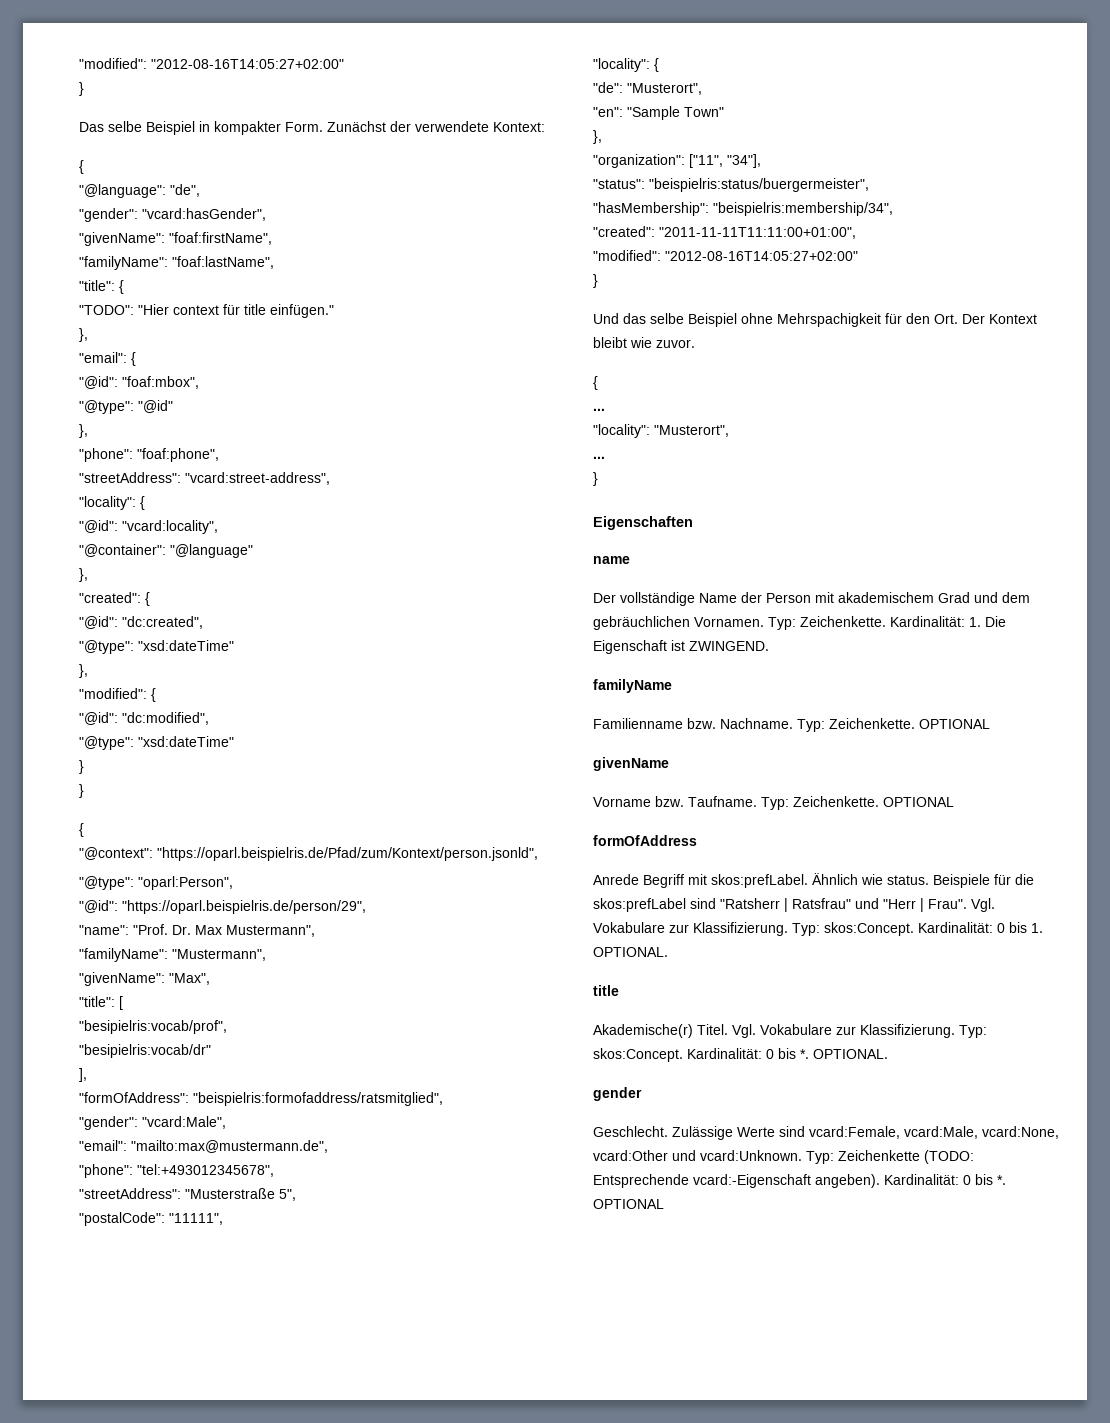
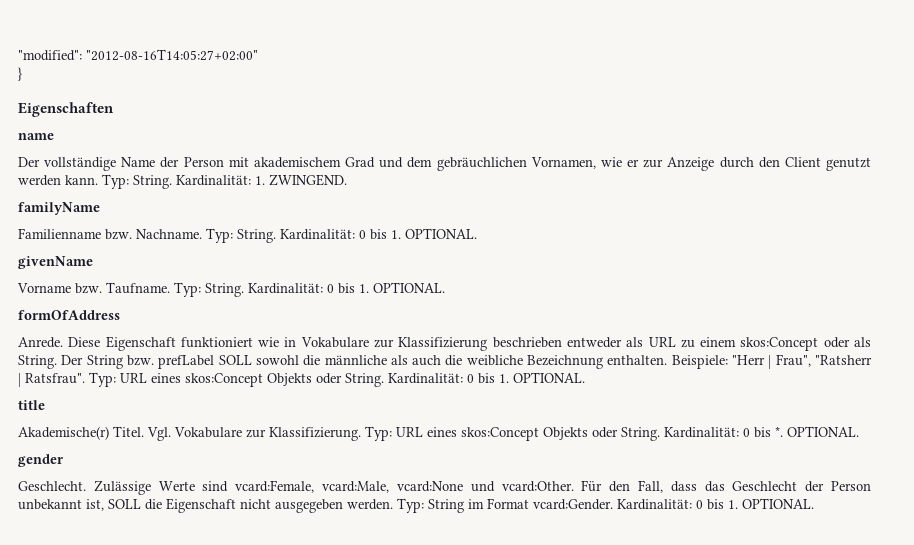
[79,58,344,69] [79,82,84,96] [79,121,545,135] [79,160,84,174] [79,184,200,198] [79,208,266,222] [79,232,272,246] [79,256,274,270] [79,280,124,294] [79,304,334,318] [79,328,88,342] [79,352,136,366] [79,376,199,389] [79,400,173,414] [79,424,88,438] [79,448,219,462] [79,472,330,485] [79,496,145,510] [79,520,218,534] [79,544,253,558] [79,568,88,582] [79,592,150,606] [79,616,203,629] [79,640,234,654] [79,664,88,678] [79,688,156,702] [79,712,209,725] [79,736,234,750] [79,760,84,774] [79,784,84,798] [79,823,84,837] [79,847,538,861] [79,876,233,890] [79,900,366,914] [79,924,315,937] [79,948,266,962] [79,972,210,986] [79,996,123,1010] [79,1020,227,1034] [79,1044,211,1058] [79,1068,87,1082] [79,1092,443,1106] [79,1116,226,1130] [79,1140,328,1153] [79,1164,274,1178] [79,1188,296,1201] [79,1212,223,1226] [593,58,659,72] [593,82,702,95] [593,106,724,120] [593,130,602,144] [593,154,761,168] [593,178,869,192] [593,202,893,216] [593,226,856,239] [593,250,858,261] [593,274,598,288] [593,313,1037,327] [593,337,695,348] [593,376,598,390] [593,408,605,411] [593,424,729,438] [593,456,605,459] [593,472,598,486] "modified": "2012-08-16T14:05:27+02:00" // } // Das selbe Beispiel in kompakter Form. Zunächst der verwendete Kontext: // { // "@language": "de", // "gender": "vcard:hasGender", // "givenName": "foaf:firstName", // "familyName": "foaf:lastName", // "title": { // "TODO": "Hier context für title einfügen." // }, // "email": { // "@id": "foaf:mbox", // "@type": "@id" // }, // "phone": "foaf:phone", // "streetAddress": "vcard:street-address", // "locality": { // "@id": "vcard:locality", // "@container": "@language" // }, // "created": { // "@id": "dc:created", // "@type": "xsd:dateTime" // }, // "modified": { // "@id": "dc:modified", // "@type": "xsd:dateTime" // } // } // { // "@context": "https://oparl.beispielris.de/Pfad/zum/Kontext/person.jsonld", // "@type": "oparl:Person", // "@id": "https://oparl.beispielris.de/person/29", // "name": "Prof. Dr. Max Mustermann", // "familyName": "Mustermann", // "givenName": "Max", // "title": [ // "besipielris:vocab/prof", // "besipielris:vocab/dr" // ], // "formOfAddress": "beispielris:formofaddress/ratsmitglied", // "gender": "vcard:Male", // "email": "mailto:max@mustermann.de", // "phone": "tel:+493012345678", // "streetAddress": "Musterstraße 5", // "postalCode": "11111", // "locality": { // "de": "Musterort", // "en": "Sample Town" // }, // "organization": ["11", "34"], // "status": "beispielris:status/buergermeister", // "hasMembership": "beispielris:membership/34", // "created": "2011-11-11T11:11:00+01:00", // "modified": "2012-08-16T14:05:27+02:00" // } // Und das selbe Beispiel ohne Mehrspachigkeit für den Ort. Der Kontext bleibt wie zuvor. // { // ... // "locality": "Musterort", // ... // } -> [18,49,258,61] [18,67,22,81] "modified": "2012-08-16T14:05:27+02:00" // }
[694,616,1006,630] [593,640,685,654] Vornamen. Typ: Zeichenkette. Kardinalität: 1. Die Eigenschaft ist -> [530,157,871,171] [18,174,265,189] Vornamen, wie er zur Anzeige durch den Client genutzt werden kann. Typ: String. Kardinalität: 1.
[829,718,990,729] Zeichenkette. OPTIONAL -> [237,228,477,243] String. Kardinalität: 0 bis 1. OPTIONAL.
[793,796,954,807] [593,835,697,846] [593,873,1034,888] [593,898,995,912] [593,922,914,936] Zeichenkette. OPTIONAL // formOfAddress // Anrede Begriff mit skos:prefLabel. Ähnlich wie status. Beispiele für die skos:prefLabel sind "Ratsherr | Ratsfrau" und "Herr | Frau". Vgl. Vokabulare zur Klassifizierung. Typ: skos:Concept. -> [205,282,445,297] [18,310,120,320] [18,336,871,351] [18,354,872,369] [18,372,384,387] String. Kardinalität: 0 bis 1. OPTIONAL. // formOfAddress // Anrede. Diese Eigenschaft funktioniert wie in Vokabulare zur Klassifizierung beschrieben entweder als URL zu einem skos:Concept oder als String. Der String bzw. prefLabel SOLL sowohl die männliche als auch die weibliche Bezeichnung enthalten. Beispiele: "Herr | Frau", "Ratsherr | Ratsfrau". Typ: URL eines skos:Concept Objekts oder String.
[593,1048,683,1062] skos:Concept. -> [396,427,660,441] URL eines skos:Concept Objekts oder String.
[982,1126,1059,1139] [593,1150,974,1164] [593,1174,1006,1188] [593,1199,664,1209] vcard:None, vcard:Other und vcard:Unknown. Typ: Zeichenkette (TODO: Entsprechende vcard:-Eigenschaft angeben). Kardinalität: 0 bis *. OPTIONAL -> [396,480,871,493] [18,498,814,513] vcard:None und vcard:Other. Für den Fall, dass das Geschlecht der Person unbekannt ist, SOLL die Eigenschaft nicht ausgegeben werden. Typ: String im Format vcard:Gender. Kardinalität: 0 bis 1. OPTIONAL.

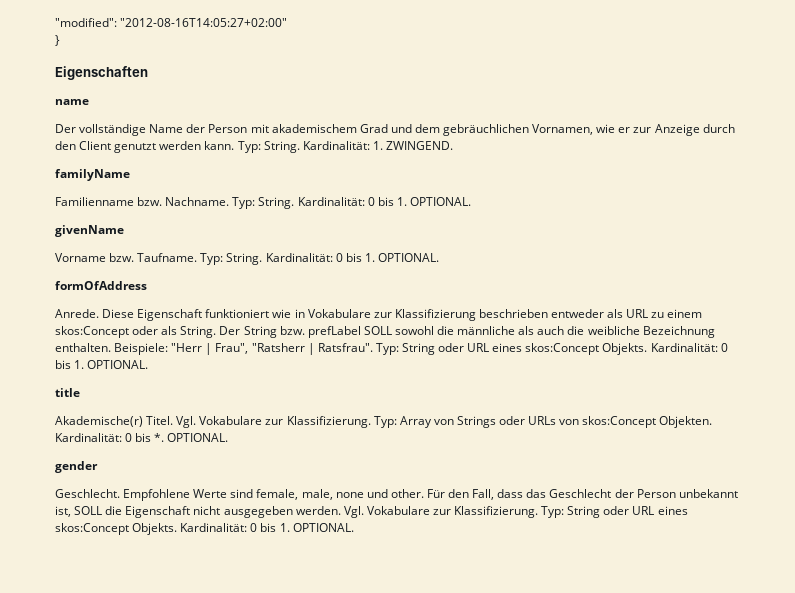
[120,373,384,387] URL eines skos:Concept Objekts oder String. -> [401,343,648,355] String oder URL eines skos:Concept Objekts.
[396,427,660,441] URL eines skos:Concept Objekts oder String. -> [399,416,713,428] Array von Strings oder URLs von skos:Concept Objekten.
[93,480,151,495] Zulässige -> [123,489,191,501] Empfohlene
[235,480,574,493] vcard:Female, vcard:Male, vcard:None und vcard:Other. -> [256,489,424,500] female, male, none und other.
[397,498,613,513] Typ: String im Format vcard:Gender. -> [343,506,688,518] [55,523,178,535] Vgl. Vokabulare zur Klassifizierung. Typ: String oder URL eines skos:Concept Objekts.

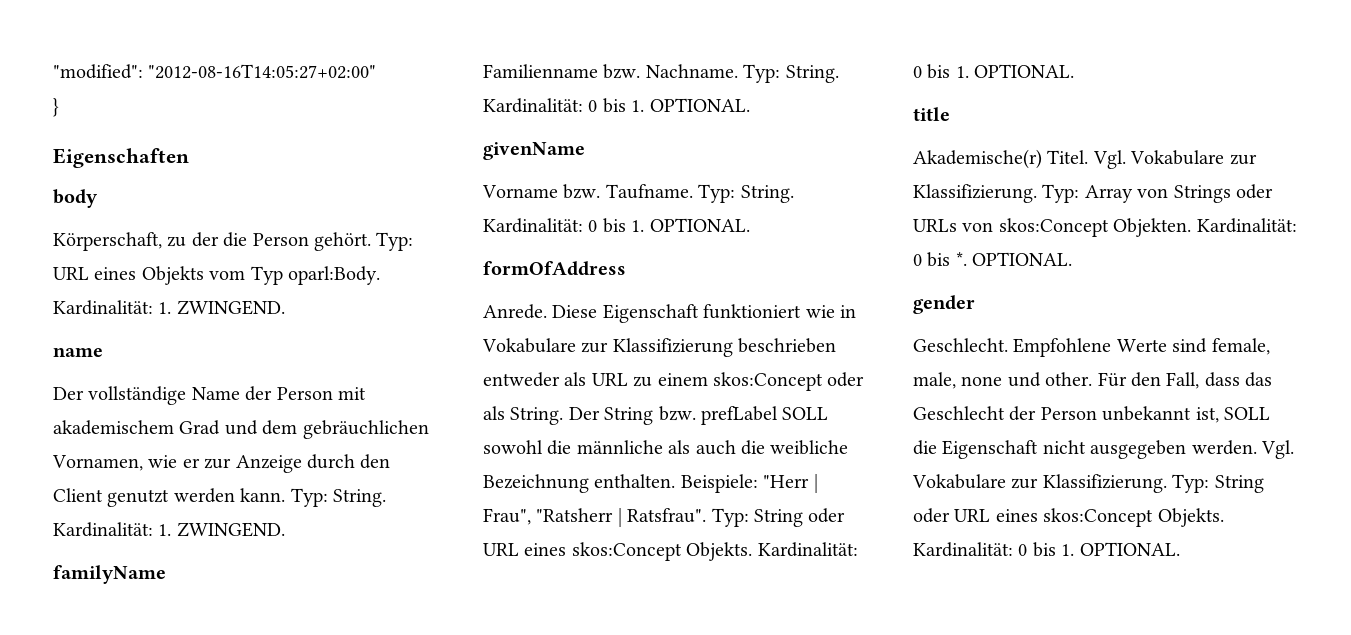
(148, 73) none -> [53,189,98,208] [53,232,414,251] [53,266,380,285] [53,300,285,315] // body // Körperschaft, zu der die Person gehört. Typ: URL eines Objekts vom Typ oparl:Body. Kardinalität: 1. ZWINGEND.

